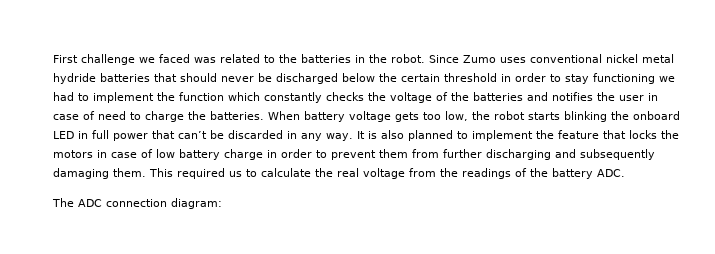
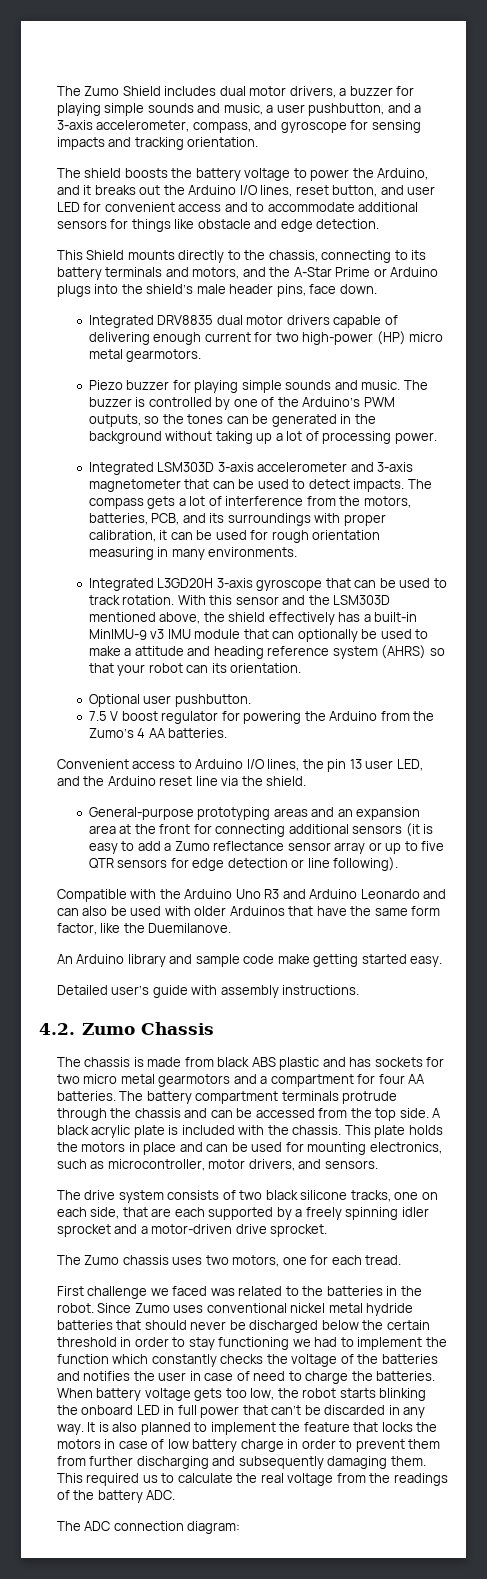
(52, 59) none -> [56,86,415,98] [56,103,422,116] [56,120,421,133] [56,137,259,150] [56,168,429,181] [56,185,436,197] [56,202,419,212] [56,219,380,232] [56,250,427,263] [56,267,439,280] [56,284,377,297] [88,315,398,328] [88,331,444,345] [88,349,202,362] [88,380,428,393] [88,397,395,410] [88,414,376,427] [88,431,437,444] [88,462,414,475] [88,479,432,492] [88,496,411,509] [88,513,386,526] [88,530,381,543] [88,547,298,560] [88,578,447,591] [88,595,391,605] [88,612,418,625] [88,629,429,642] [88,645,445,659] [88,663,302,676] [88,694,251,707] [88,711,435,724] [88,728,228,738] [56,759,423,772] [56,776,307,786] [88,807,421,820] [88,823,434,837] [88,841,445,854] [88,857,399,871] [56,889,447,902] [56,906,441,916] [56,923,232,935] [56,954,443,967] [56,985,360,998] [39,1022,214,1035] [56,1057,445,1070] [56,1074,425,1087] [56,1091,398,1104] [56,1108,441,1121] [56,1125,443,1138] [56,1142,442,1155] [56,1159,378,1171] [56,1190,438,1203] [56,1207,429,1220] [56,1224,328,1237] [56,1255,402,1267] The Zumo Shield includes dual motor drivers, a buzzer for playing simple sounds and music, a user pushbutton, and a 3-axis accelerometer, compass, and gyroscope for sensing impacts and tracking orientation. // The shield boosts the battery voltage to power the Arduino, and it breaks out the Arduino I/O lines, reset button, and user LED for convenient access and to accommodate additional sensors for things like obstacle and edge detection. // This Shield mounts directly to the chassis, connecting to its battery terminals and motors, and the A-Star Prime or Arduino plugs into the shield’s male header pins, face down. // Integrated DRV8835 dual motor drivers capable of delivering enough current for two high-power (HP) micro metal gearmotors. // Piezo buzzer for playing simple sounds and music. The buzzer is controlled by one of the Arduino’s PWM outputs, so the tones can be generated in the background without taking up a lot of processing power. // Integrated LSM303D 3-axis accelerometer and 3-axis magnetometer that can be used to detect impacts. The compass gets a lot of interference from the motors, batteries, PCB, and its surroundings with proper calibration, it can be used for rough orientation measuring in many environments. // Integrated L3GD20H 3-axis gyroscope that can be used to track rotation. With this sensor and the LSM303D mentioned above, the shield effectively has a built-in MinIMU-9 v3 IMU module that can optionally be used to make a attitude and heading reference system (AHRS) so that your robot can its orientation. // Optional user pushbutton. // 7.5 V boost regulator for powering the Arduino from the Zumo’s 4 AA batteries. // Convenient access to Arduino I/O lines, the pin 13 user LED, and the Arduino reset line via the shield. // General-purpose prototyping areas and an expansion area at the front for connecting additional sensors (it is easy to add a Zumo reflectance sensor array or up to five QTR sensors for edge detection or line following). // Compatible with the Arduino Uno R3 and Arduino Leonardo and can also be used with older Arduinos that have the same form factor, like the Duemilanove. // An Arduino library and sample code make getting started easy. // Detailed user’s guide with assembly instructions. // 4.2. Zumo Chassis // The chassis is made from black ABS plastic and has sockets for two micro metal gearmotors and a compartment for four AA batteries. The battery compartment terminals protrude through the chassis and can be accessed from the top side. A black acrylic plate is included with the chassis. This plate holds the motors in place and can be used for mounting electronics, such as microcontroller, motor drivers, and sensors. // The drive system consists of two black silicone tracks, one on each side, that are each supported by a freely spinning idler sprocket and a motor-driven drive sprocket. // The Zumo chassis uses two motors, one for each tread. //

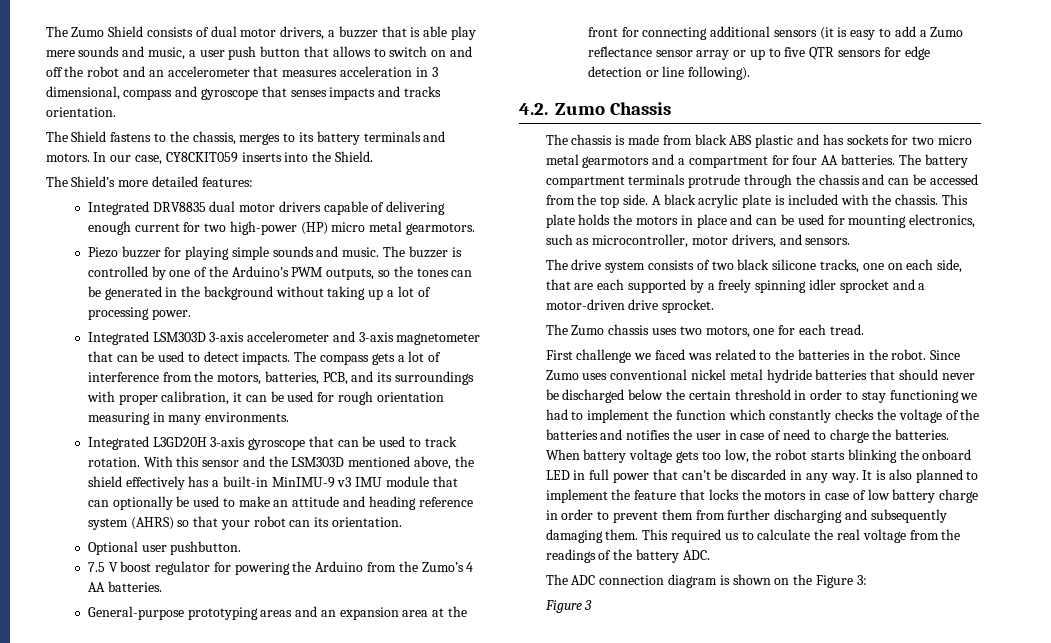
[164,86,217,96] includes -> [147,27,209,37] consists of
[396,86,415,96] [56,103,145,116] for playing simple -> [381,26,476,40] [45,50,75,57] that is able play mere
[308,103,422,116] [56,120,421,133] pushbutton, and a 3-axis accelerometer, compass, and gyroscope for sensing -> [228,46,472,60] [45,66,438,77] [45,86,327,100] push button that allows to switch on and off the robot and an accelerometer that measures acceleration in 3 dimensional, compass and gyroscope that senses
[134,137,184,150] tracking -> [403,86,441,97] tracks
[84,168,429,181] [56,185,436,197] [56,202,419,212] [56,219,380,232] [56,250,225,263] shield boosts the battery voltage to power the Arduino, and it breaks out the Arduino I/O lines, reset button, and user LED for convenient access and to accommodate additional sensors for things like obstacle and edge detection. // This Shield mounts directly -> [71,131,152,142] Shield fastens
[321,250,392,263] connecting -> [239,133,281,145] merges
[192,267,439,279] [56,284,377,297] motors, and the A-Star Prime or Arduino plugs into the shield’s male header pins, face down. -> [45,151,373,165] [45,176,253,187] motors. In our case, CY8CKIT059 inserts into the Shield. // The Shield’s more detailed features:
[124,648,132,656] a -> [273,500,289,507] an
[56,759,423,772] [56,776,307,786] // Convenient access to Arduino I/O lines, the pin 13 user LED, and the Arduino reset line via the shield. -> (162, 586) none
[56,889,447,902] [56,906,441,916] [56,923,232,935] [56,954,443,967] [56,985,360,998] // Compatible with the Arduino Uno R3 and Arduino Leonardo and can also be used with older Arduinos that have the same form factor, like the Duemilanove. // An Arduino library and sample code make getting started easy. // Detailed user’s guide with assembly instructions. -> (751, 73) none
[187,1521,241,1534] diagram: -> [668,574,867,588] [544,600,593,613] diagram is shown on the Figure 3: // Figure 3

